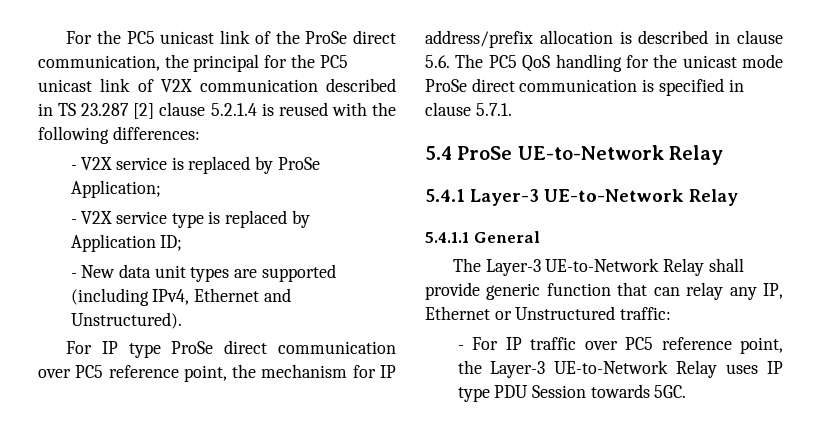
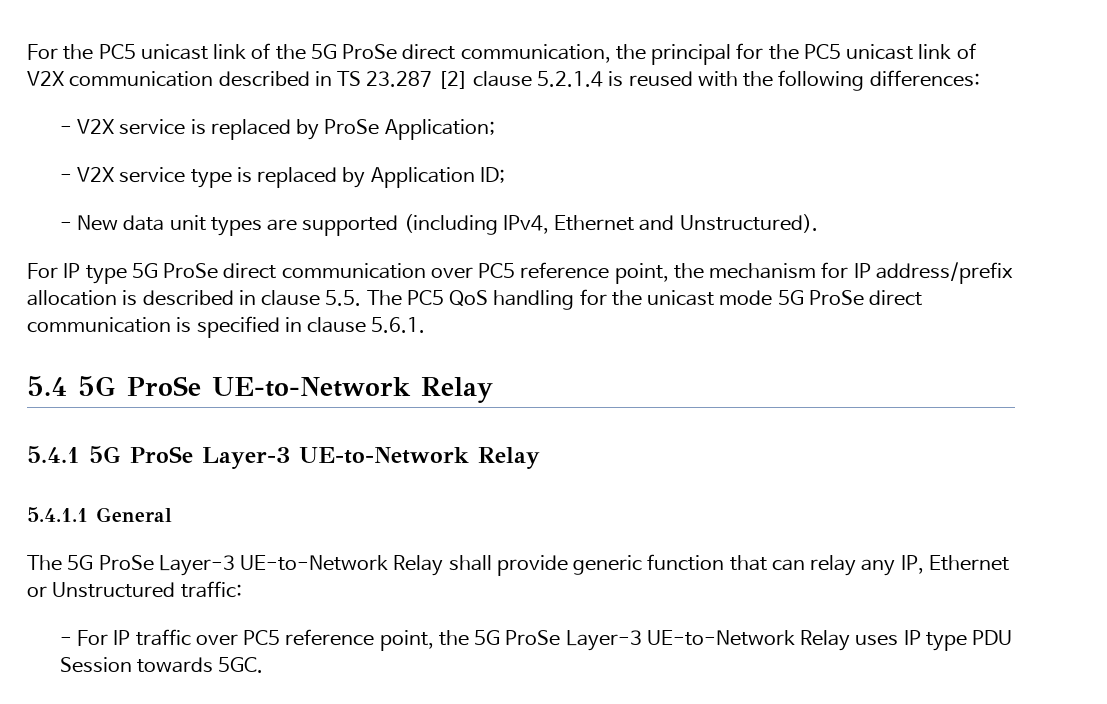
(300, 37) none -> [310,44,337,59] 5G
(161, 350) none -> [131,263,158,278] 5G
[425,55,450,68] 5.6. -> [325,290,362,306] 5.5.
(783, 61) none -> [777,290,804,305] 5G
[475,103,512,116] 5.7.1. -> [371,317,426,333] 5.6.1.
(452, 153) none -> [78,376,116,396] 5G
(465, 195) none -> [89,446,193,463] 5G ProSe
(482, 265) none -> [67,555,154,571] 5G ProSe
(482, 367) none -> [474,630,561,646] 5G ProSe

